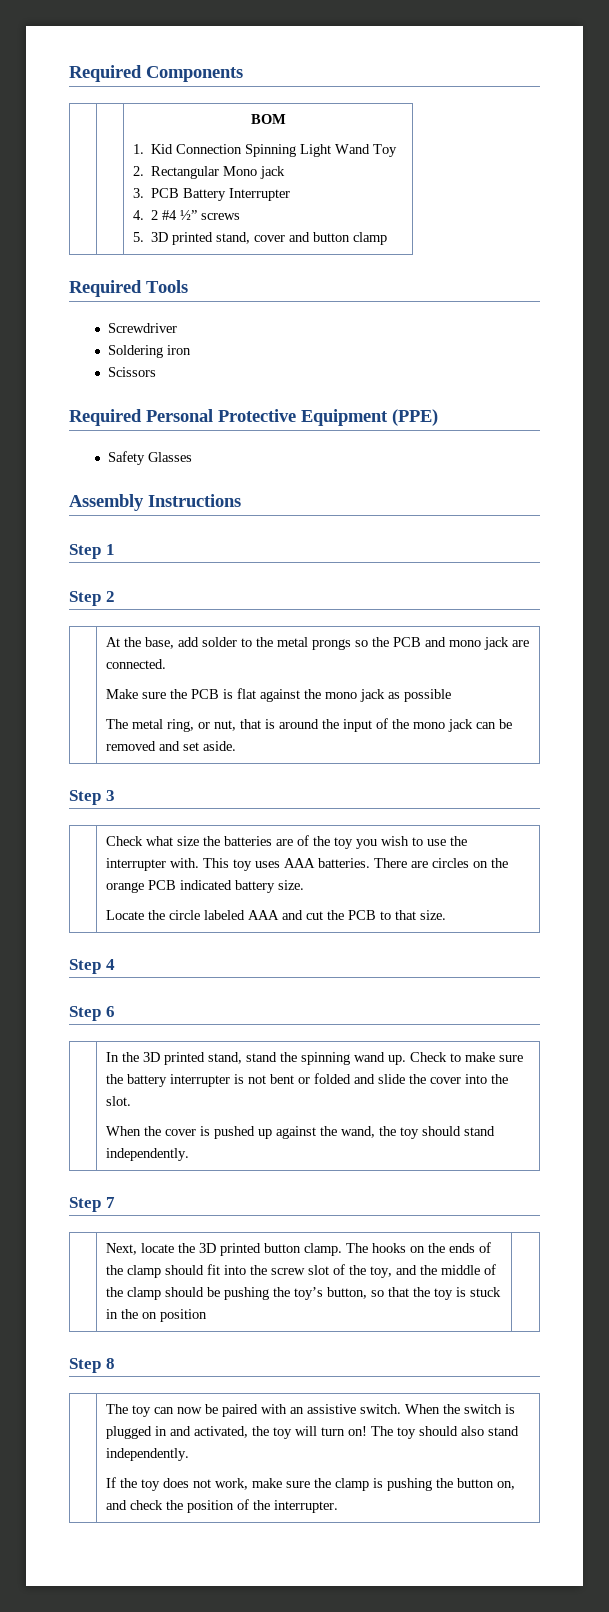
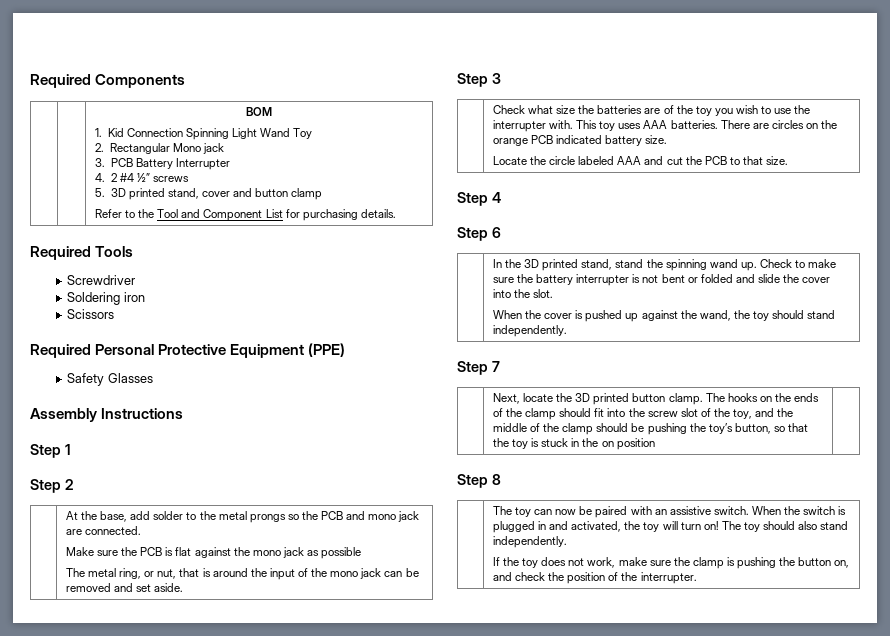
(388, 238) none -> [94,209,396,221] // Refer to the Tool and Component List for purchasing details.

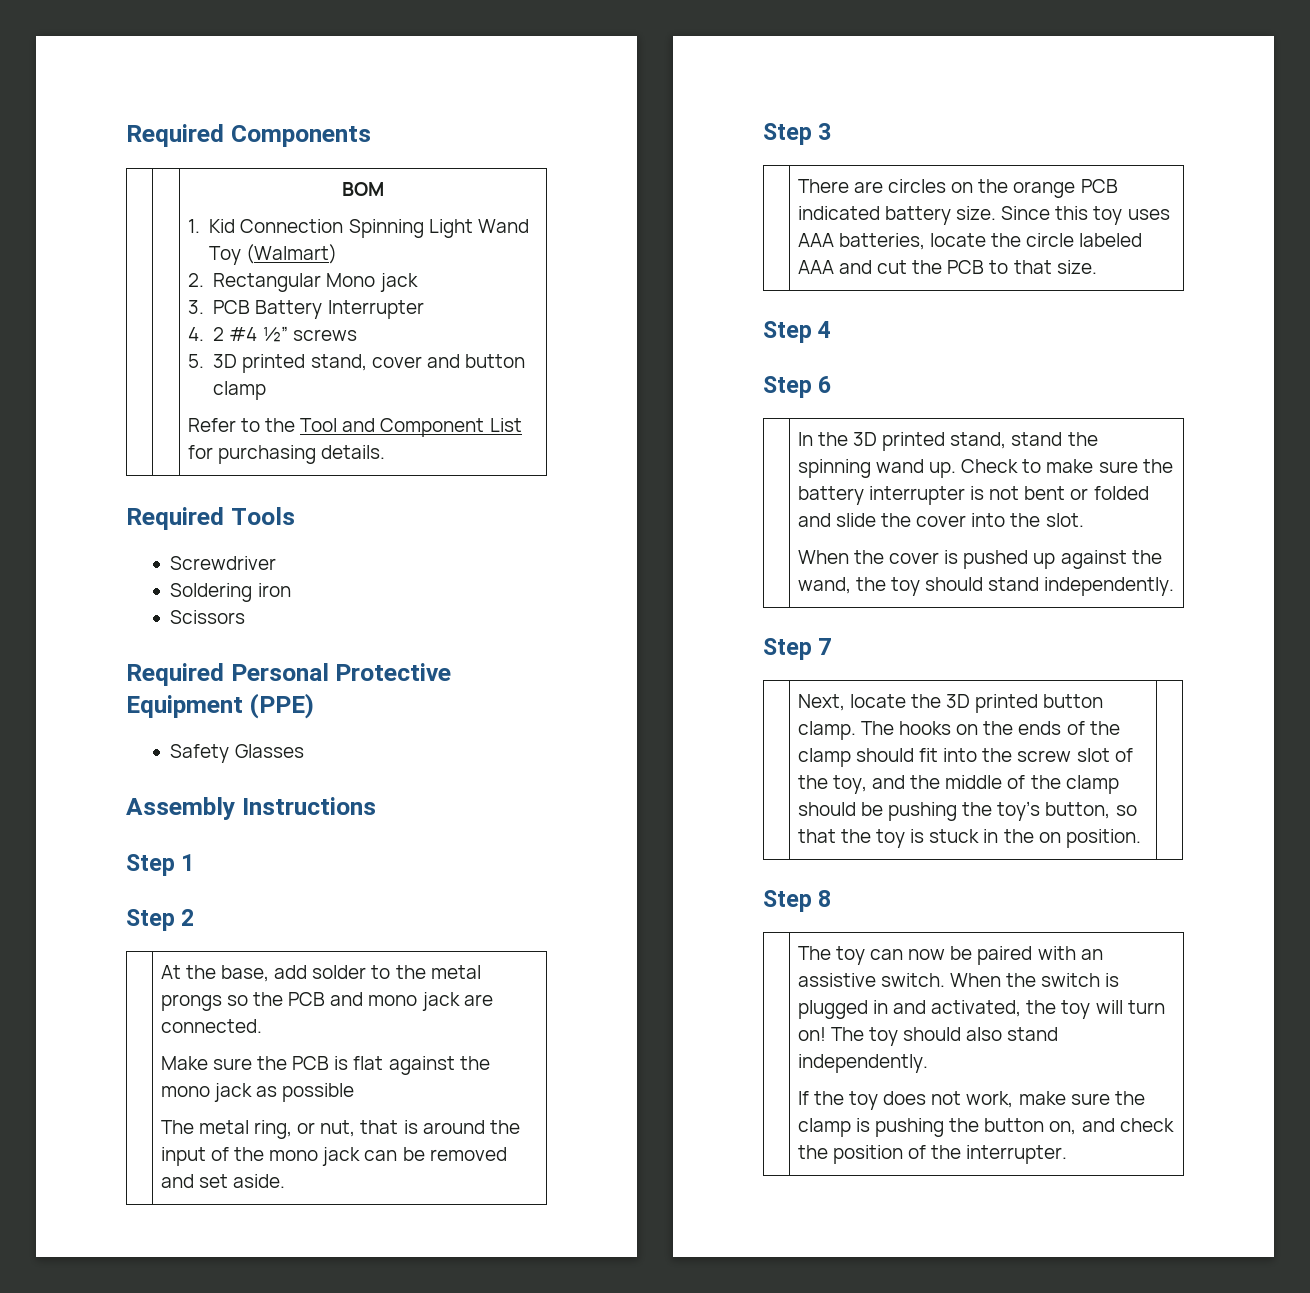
(313, 133) none -> [246,244,338,264] (Walmart)
[492,105,811,116] [492,120,718,132] Check what size the batteries are of the toy you wish to use the interrupter with. This toy uses AAA batteries. -> (832, 131) none
[492,156,527,165] // Locate -> [1001,206,1170,225] [797,233,986,250] Since this toy uses AAA batteries, locate
[616,438,655,450] position -> [1065,829,1141,848] position.

